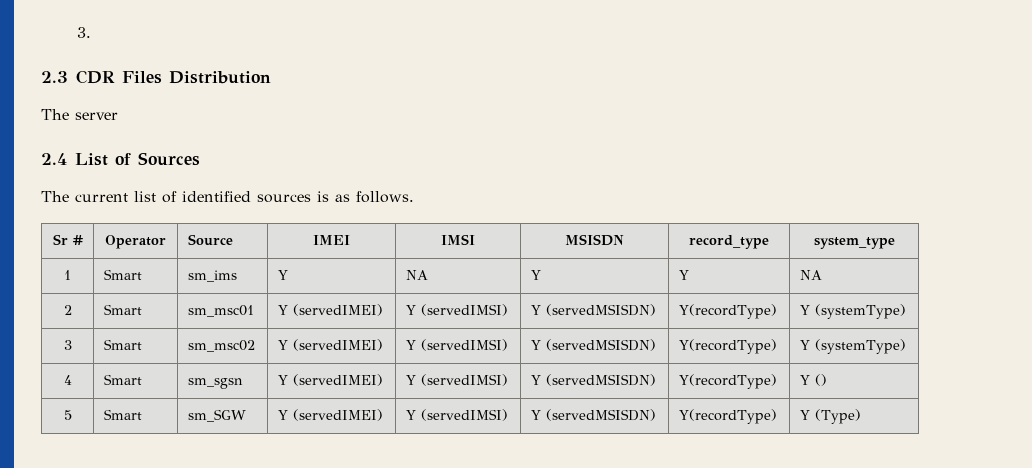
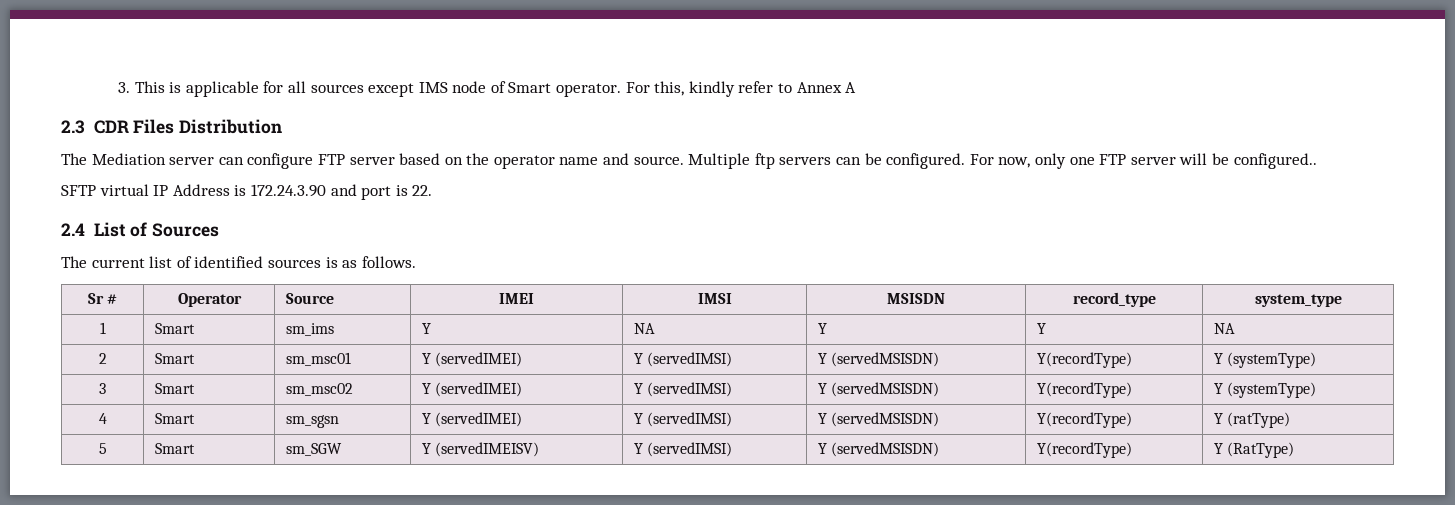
(92, 32) none -> [134,81,857,97] This is applicable for all sources except IMS node of Smart operator. For this, kindly refer to Annex A
[75,112,118,120] server -> [91,153,1317,169] [61,184,433,200] Mediation server can configure FTP server based on the operator name and source. Multiple ftp servers can be configured. For now, only one FTP server will be configured.. // SFTP virtual IP Address is 172.24.3.90 and port is 22.
[814,374,827,386] () -> [1227,412,1291,428] (ratType)
[292,409,383,421] [405,409,508,421] [530,409,656,421] [678,409,777,424] [799,409,861,424] (servedIMEI) | Y (servedIMSI) | Y (servedMSISDN) | Y(recordType) | Y (Type) -> [435,442,540,457] [634,442,733,457] [818,442,940,457] [1037,442,1133,458] [1214,442,1295,458] (servedIMEISV) | Y (servedIMSI) | Y (servedMSISDN) | Y(recordType) | Y (RatType)

